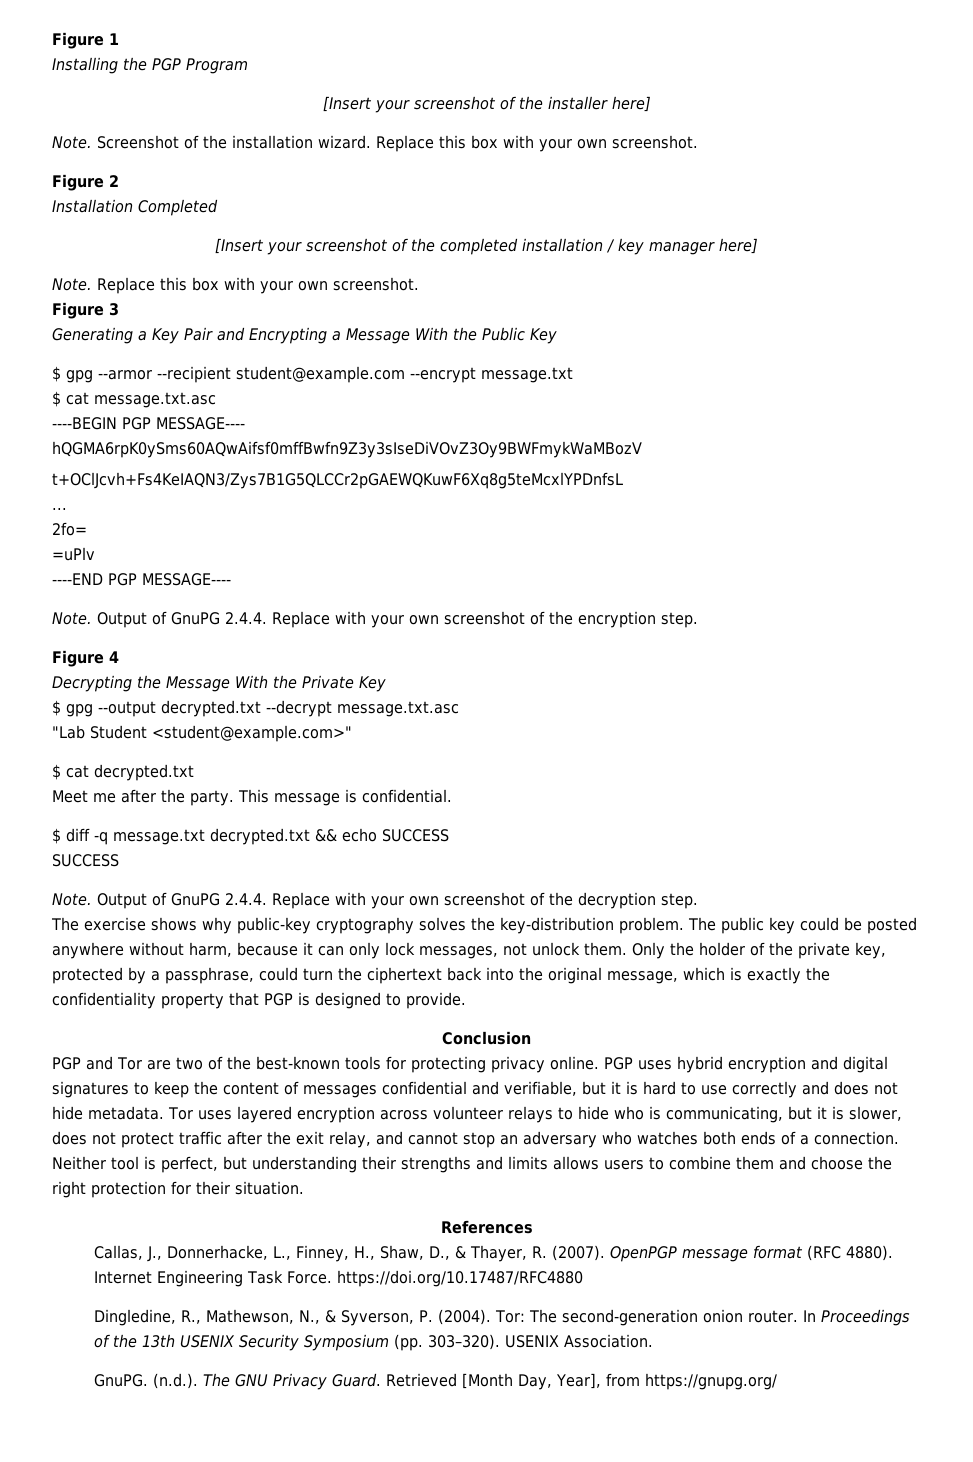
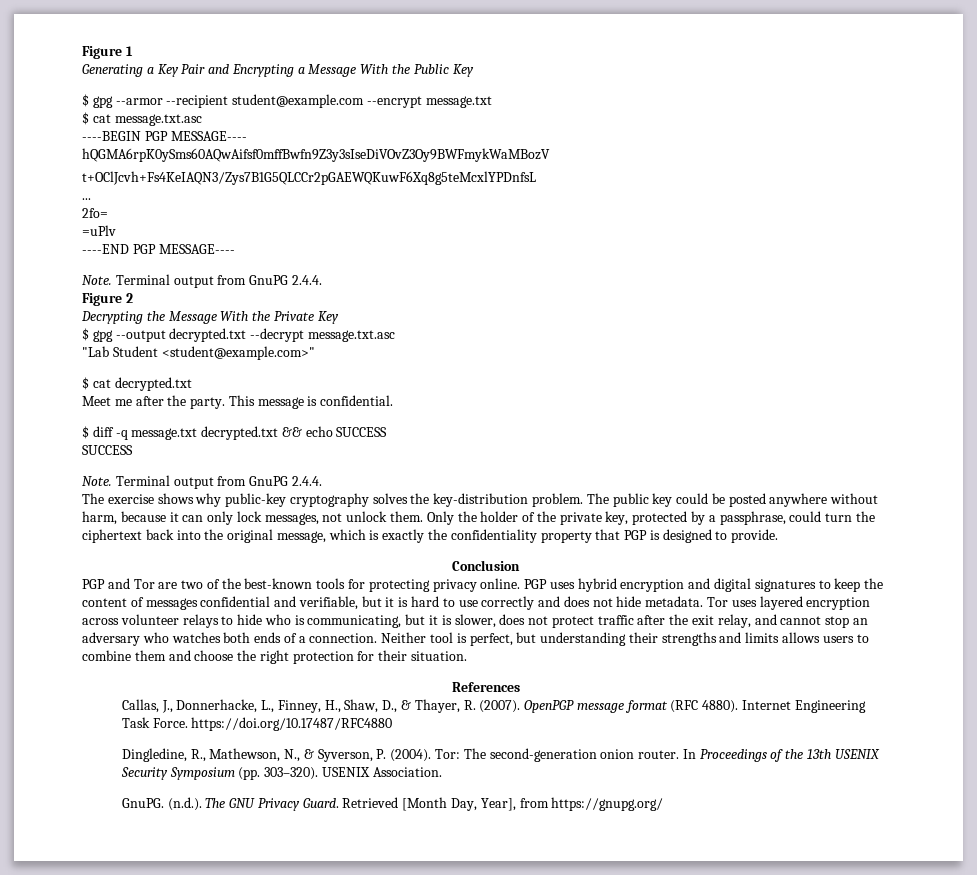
[52,57,248,74] [322,96,651,113] [52,135,698,152] [52,174,119,191] [52,199,218,216] [215,238,758,255] [52,277,419,294] [52,302,119,319] // Installing the PGP Program // [Insert your screenshot of the installer here] // Note. Screenshot of the installation wizard. Replace this box with your own screenshot. // Figure 2 // Installation Completed // [Insert your screenshot of the completed installation / key manager here] // Note. Replace this box with your own screenshot. // Figure 3 -> (133, 51) none
[97,611,698,628] [52,650,119,667] Output of GnuPG 2.4.4. Replace with your own screenshot of the encryption step. // Figure 4 -> [115,274,322,288] [82,293,133,306] Terminal output from GnuPG 2.4.4. // Figure 2
[97,892,698,909] Output of GnuPG 2.4.4. Replace with your own screenshot of the decryption step. -> [115,475,322,489] Terminal output from GnuPG 2.4.4.

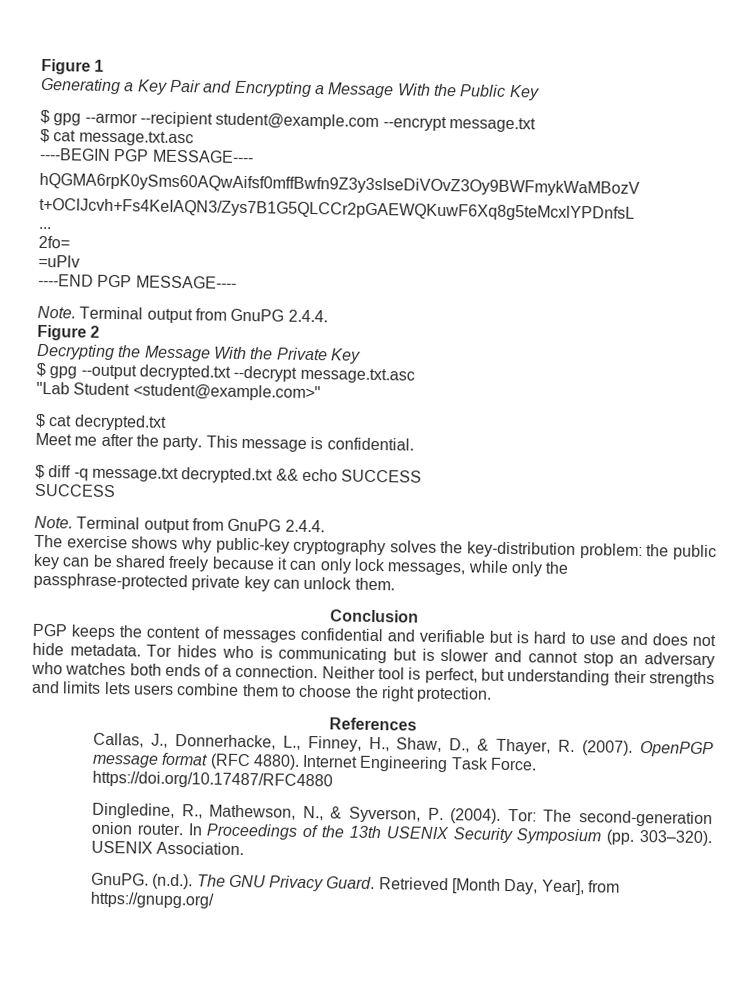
[532,493,879,507] [82,511,117,525] problem. The public key could be posted anywhere without harm, -> [579,543,717,561] [33,553,210,572] problem: the public key can be shared freely
[322,511,875,525] [82,529,779,543] [452,560,520,571] [82,578,861,592] not unlock them. Only the holder of the private key, protected by a passphrase, could turn the ciphertext back into the original message, which is exactly the confidentiality property that PGP is designed to provide. // Conclusion // PGP and Tor are two of the best-known tools for protecting privacy online. PGP uses hybrid encryption and digital signatures to keep -> [467,560,570,577] [33,572,395,592] [330,609,419,623] [32,623,117,641] while only the passphrase-protected private key can unlock them. // Conclusion // PGP keeps
[298,596,395,610] verifiable, but it -> [419,629,514,644] verifiable but
[481,596,535,610] correctly -> (616, 640) none
[731,596,871,610] [82,614,751,628] uses layered encryption across volunteer relays to hide who is communicating, but it is slower, does not protect traffic after the exit relay, -> [177,645,490,664] hides who is communicating but is slower
[782,632,869,643] allows users to -> [103,681,174,695] lets users
[168,650,191,661] and -> [280,685,296,697] to
[292,650,468,664] protection for their situation. -> [416,686,493,703] protection.

